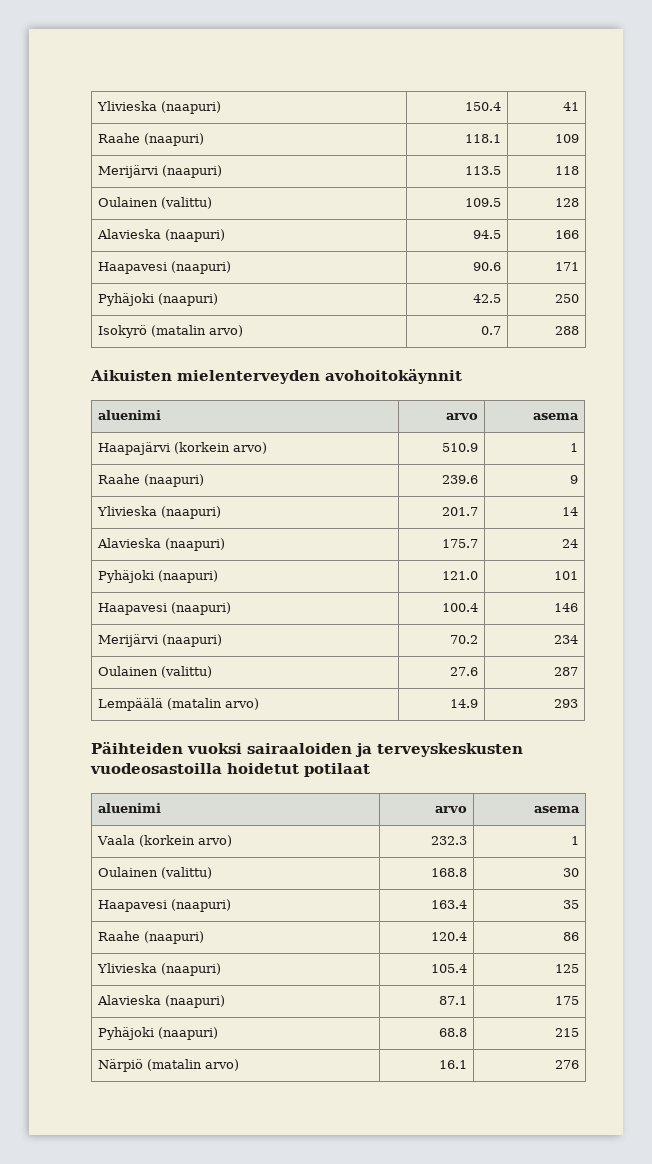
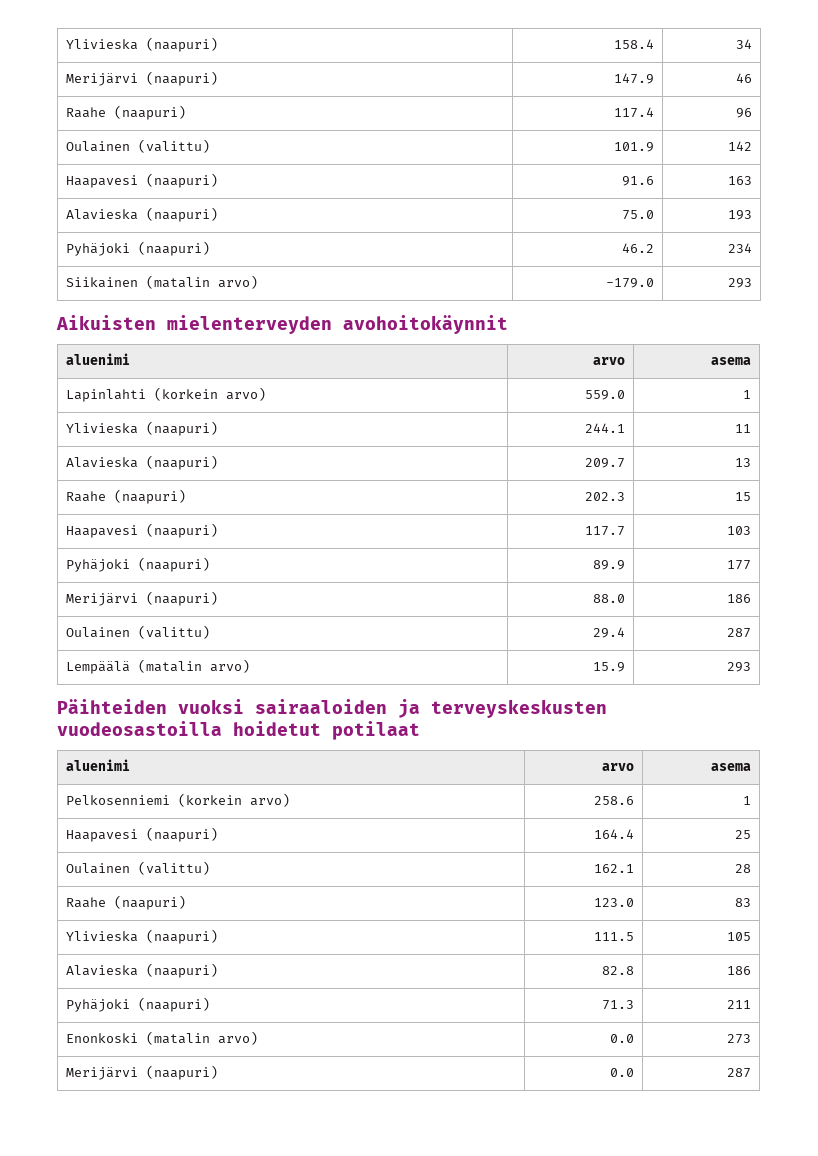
[97,101,222,114] [464,102,501,111] [562,102,579,111] [98,133,205,146] [464,134,501,143] [554,134,579,143] [98,165,223,178] [464,166,501,175] [554,166,579,175] [98,197,213,209] [464,198,501,207] [554,198,579,207] [97,229,226,242] [472,230,501,239] [554,230,579,239] [98,261,232,274] [472,262,501,271] [554,262,579,271] [98,293,219,306] [472,294,501,303] [554,294,579,303] [98,325,244,338] [480,326,501,335] [554,326,579,335] Ylivieska (naapuri) | 150.4 | 41 // Raahe (naapuri) | 118.1 | 109 // Merijärvi (naapuri) | 113.5 | 118 // Oulainen (valittu) | 109.5 | 128 // Alavieska (naapuri) | 94.5 | 166 // Haapavesi (naapuri) | 90.6 | 171 // Pyhäjoki (naapuri) | 42.5 | 250 // Isokyrö (matalin arvo) | 0.7 | 288 -> [66,37,219,52] [613,39,654,49] [735,39,752,49] [66,71,219,86] [613,73,654,84] [735,73,752,83] [66,105,187,120] [613,107,654,118] [735,108,752,118] [66,139,211,153] [613,142,654,152] [727,141,752,151] [66,173,219,188] [621,176,654,186] [727,176,752,185] [66,207,219,222] [621,210,654,220] [727,210,752,220] [66,241,211,256] [621,243,654,253] [727,243,752,253] [66,275,259,289] [605,278,654,288] [727,278,752,288] Ylivieska (naapuri) | 158.4 | 34 // Merijärvi (naapuri) | 147.9 | 46 // Raahe (naapuri) | 117.4 | 96 // Oulainen (valittu) | 101.9 | 142 // Haapavesi (naapuri) | 91.6 | 163 // Alavieska (naapuri) | 75.0 | 193 // Pyhäjoki (naapuri) | 46.2 | 234 // Siikainen (matalin arvo) | -179.0 | 293
[98,442,268,455] [441,443,478,452] [569,443,578,452] [98,474,205,487] [441,475,478,484] [569,475,578,484] [97,506,222,519] [441,507,478,516] [561,507,578,516] [97,538,226,551] [441,539,478,548] [561,539,578,548] [98,570,219,583] [441,571,478,580] [553,571,578,580] [98,602,232,615] [441,603,478,612] [553,603,578,612] [98,634,223,647] [449,635,478,644] [553,635,578,644] [98,666,213,678] [449,667,478,676] Haapajärvi (korkein arvo) | 510.9 | 1 // Raahe (naapuri) | 239.6 | 9 // Ylivieska (naapuri) | 201.7 | 14 // Alavieska (naapuri) | 175.7 | 24 // Pyhäjoki (naapuri) | 121.0 | 101 // Haapavesi (naapuri) | 100.4 | 146 // Merijärvi (naapuri) | 70.2 | 234 // Oulainen (valittu) | 27.6 -> [66,387,267,402] [584,390,625,400] [742,390,751,399] [66,421,219,436] [584,423,625,433] [734,424,751,433] [66,455,219,470] [584,458,625,468] [734,458,751,467] [66,489,187,504] [584,492,625,501] [734,492,751,501] [66,523,219,538] [584,526,625,536] [726,526,751,535] [66,557,211,572] [592,560,625,570] [726,560,751,570] [66,591,219,606] [592,594,625,603] [726,594,751,603] [66,625,211,639] [592,627,625,638] Lapinlahti (korkein arvo) | 559.0 | 1 // Ylivieska (naapuri) | 244.1 | 11 // Alavieska (naapuri) | 209.7 | 13 // Raahe (naapuri) | 202.3 | 15 // Haapavesi (naapuri) | 117.7 | 103 // Pyhäjoki (naapuri) | 89.9 | 177 // Merijärvi (naapuri) | 88.0 | 186 // Oulainen (valittu) | 29.4
[449,699,478,708] 14.9 -> [592,662,625,672] 15.9
[97,835,233,847] [430,836,467,845] [570,836,579,845] [98,867,213,879] [430,868,467,877] [562,868,579,877] [98,899,232,912] [430,900,467,909] [562,900,579,909] [98,931,205,944] [430,932,467,941] [562,932,579,941] [97,963,222,976] [430,964,467,973] [554,964,579,973] [97,995,226,1008] [438,996,467,1005] [554,996,579,1005] [98,1027,219,1040] [438,1028,467,1037] [554,1028,579,1037] [98,1059,240,1072] [438,1060,467,1069] [554,1060,579,1069] Vaala (korkein arvo) | 232.3 | 1 // Oulainen (valittu) | 168.8 | 30 // Haapavesi (naapuri) | 163.4 | 35 // Raahe (naapuri) | 120.4 | 86 // Ylivieska (naapuri) | 105.4 | 125 // Alavieska (naapuri) | 87.1 | 175 // Pyhäjoki (naapuri) | 68.8 | 215 // Närpiö (matalin arvo) | 16.1 | 276 -> [66,793,291,807] [593,796,634,805] [742,796,751,805] [66,827,219,842] [593,829,634,839] [734,830,751,839] [66,861,211,875] [593,864,634,873] [734,864,751,873] [66,895,187,910] [593,898,634,907] [734,898,751,907] [66,929,219,944] [593,932,634,941] [726,932,751,941] [66,963,219,978] [601,966,634,975] [726,966,751,975] [66,997,211,1012] [601,1000,634,1010] [726,1000,751,1009] [66,1031,259,1045] [609,1034,634,1043] [726,1034,751,1044] [66,1065,219,1080] [609,1068,634,1077] [726,1068,751,1078] Pelkosenniemi (korkein arvo) | 258.6 | 1 // Haapavesi (naapuri) | 164.4 | 25 // Oulainen (valittu) | 162.1 | 28 // Raahe (naapuri) | 123.0 | 83 // Ylivieska (naapuri) | 111.5 | 105 // Alavieska (naapuri) | 82.8 | 186 // Pyhäjoki (naapuri) | 71.3 | 211 // Enonkoski (matalin arvo) | 0.0 | 273 // Merijärvi (naapuri) | 0.0 | 287

